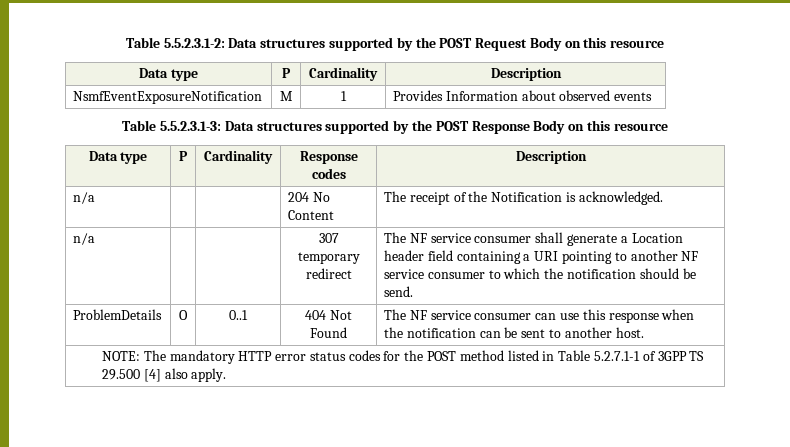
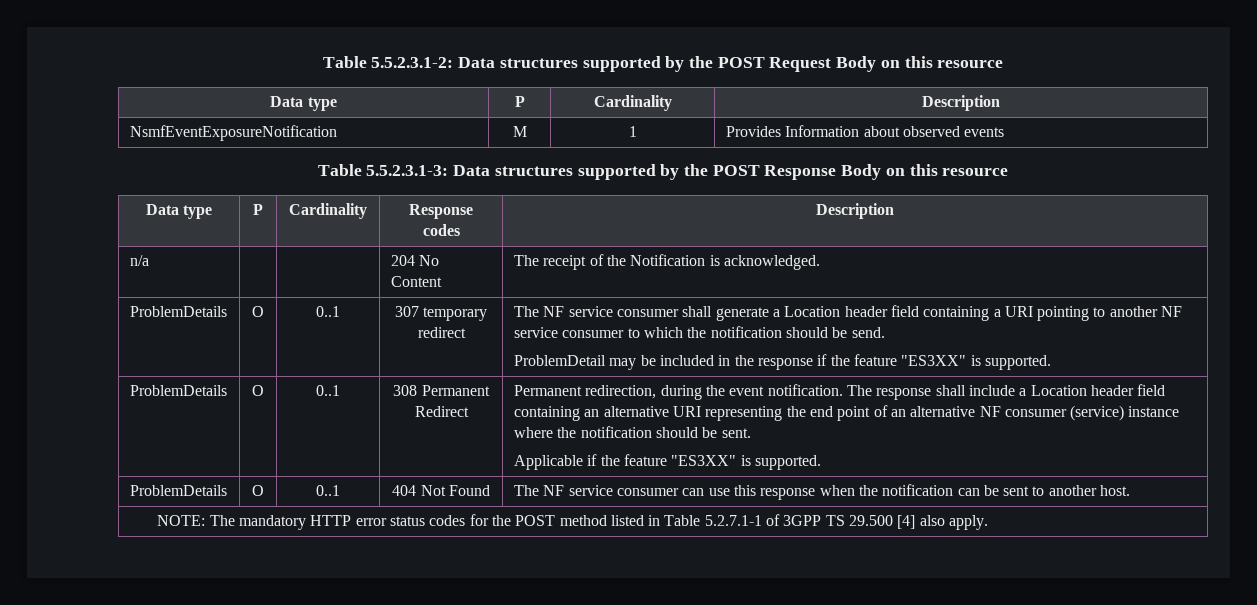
[73,233,96,245] n/a | | -> [129,306,227,317] [252,306,264,317] [316,306,340,317] ProblemDetails | O | 0..1
(414, 291) none -> [513,354,1051,370] [129,385,227,396] [252,385,264,396] [316,385,340,396] [393,385,490,396] [414,406,469,417] [513,384,1166,400] [513,405,1180,421] [513,426,751,438] [513,454,821,470] // ProblemDetail may be included in the response if the feature "ES3XX" is supported. // ProblemDetails | O | 0..1 | 308 Permanent Redirect | Permanent redirection, during the event notification. The response shall include a Location header field containing an alternative URI representing the end point of an alternative NF consumer (service) instance where the notification should be sent. // Applicable if the feature "ES3XX" is supported.

